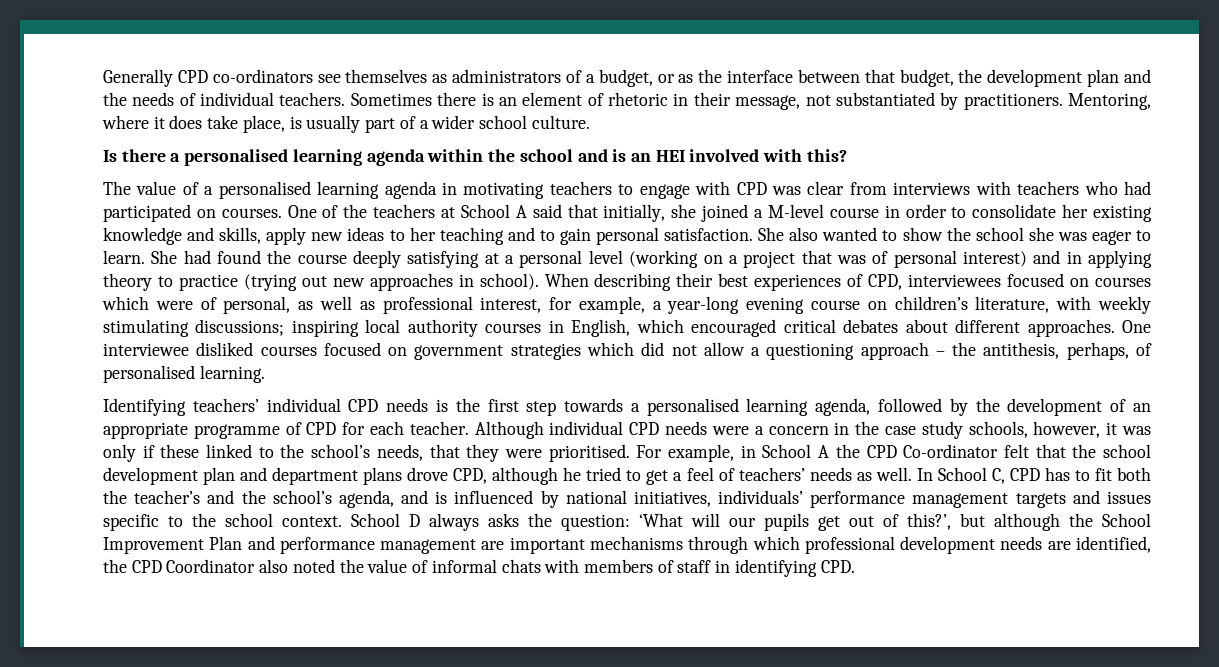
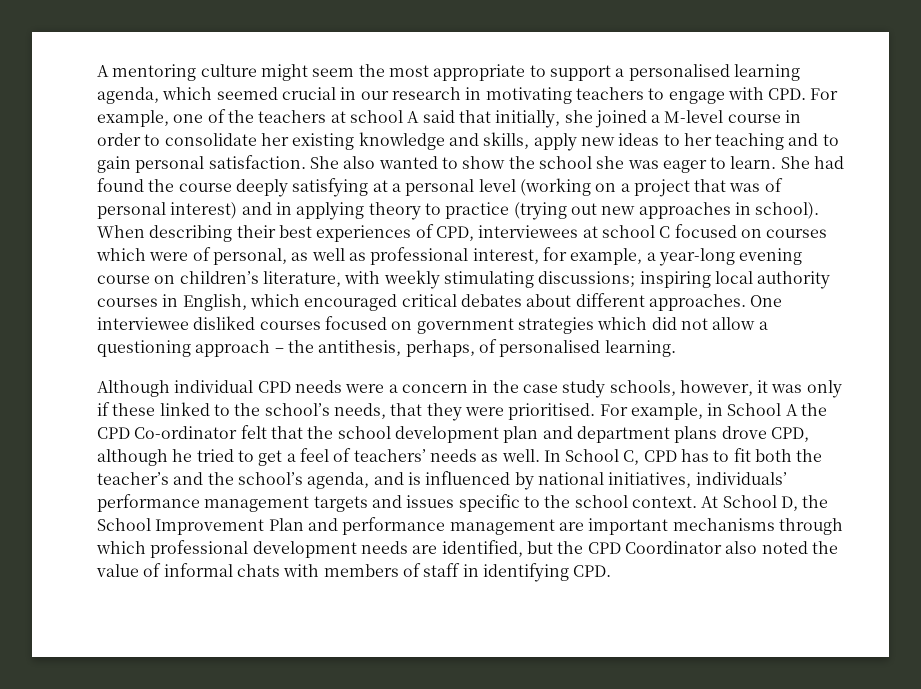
[103,69,1152,87] [103,92,1151,110] [102,115,590,133] [103,149,847,166] [103,181,437,199] Generally CPD co-ordinators see themselves as administrators of a budget, or as the interface between that budget, the development plan and the needs of individual teachers. Sometimes there is an element of rhetoric in their message, not substantiated by practitioners. Mentoring, where it does take place, is usually part of a wider school culture. // Is there a personalised learning agenda within the school and is an HEI involved with this? // The value of a personalised learning agenda -> [97,64,800,81] [97,87,461,104] A mentoring culture might seem the most appropriate to support a personalised learning agenda, which seemed crucial in our research
[736,181,1152,195] [103,204,317,222] CPD was clear from interviews with teachers who had participated on courses. One -> [768,88,839,100] [97,110,204,127] CPD. For example, one
[460,204,510,218] School -> [349,110,403,123] school
(1002, 280) none -> [582,225,671,238] at school C
[103,398,1151,416] [103,421,469,439] Identifying teachers’ individual CPD needs is the first step towards a personalised learning agenda, followed by the development of an appropriate programme of CPD for each teacher. -> (676, 348) none
[351,513,1060,531] School D always asks the question: ‘What will our pupils get out of this?’, but although -> [701,495,798,511] At School D,
(1152, 544) none -> [526,541,553,554] but

